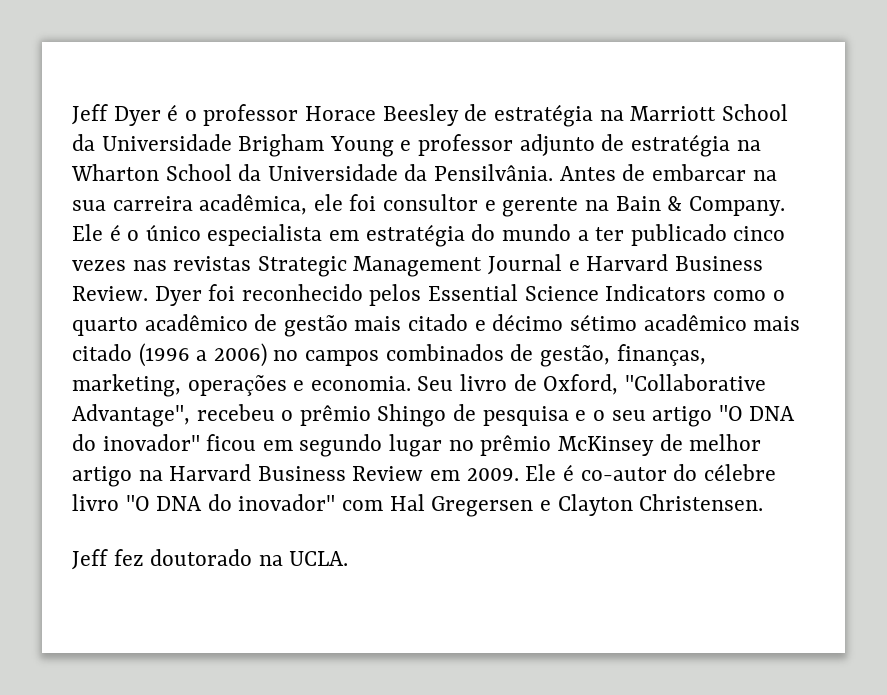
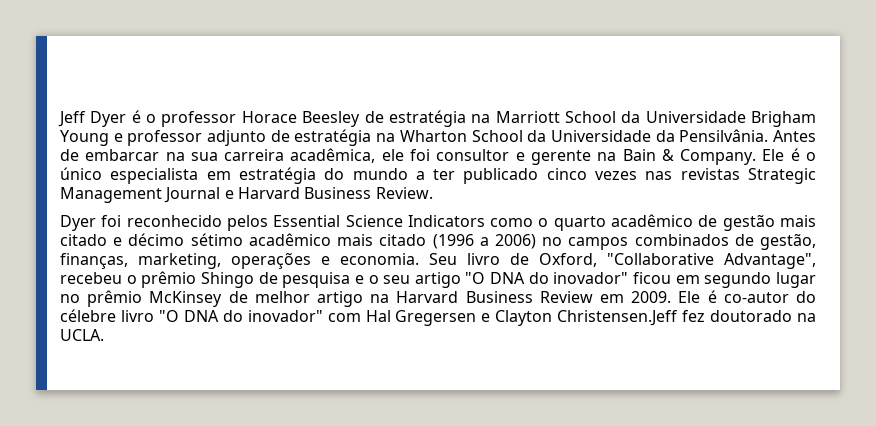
(148, 293) none -> (433, 193) //
[639,494,764,511] [72,549,108,570] Christensen. // Jeff -> [557,310,679,326] Christensen.Jeff

